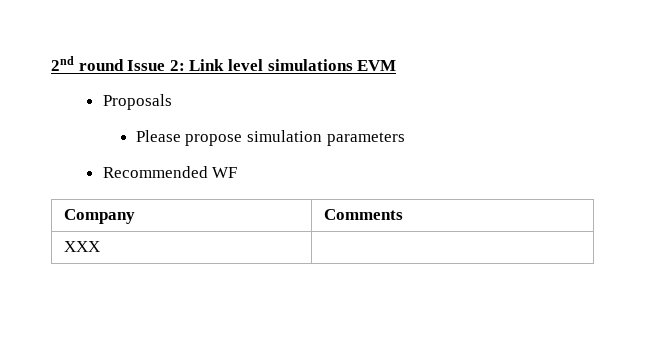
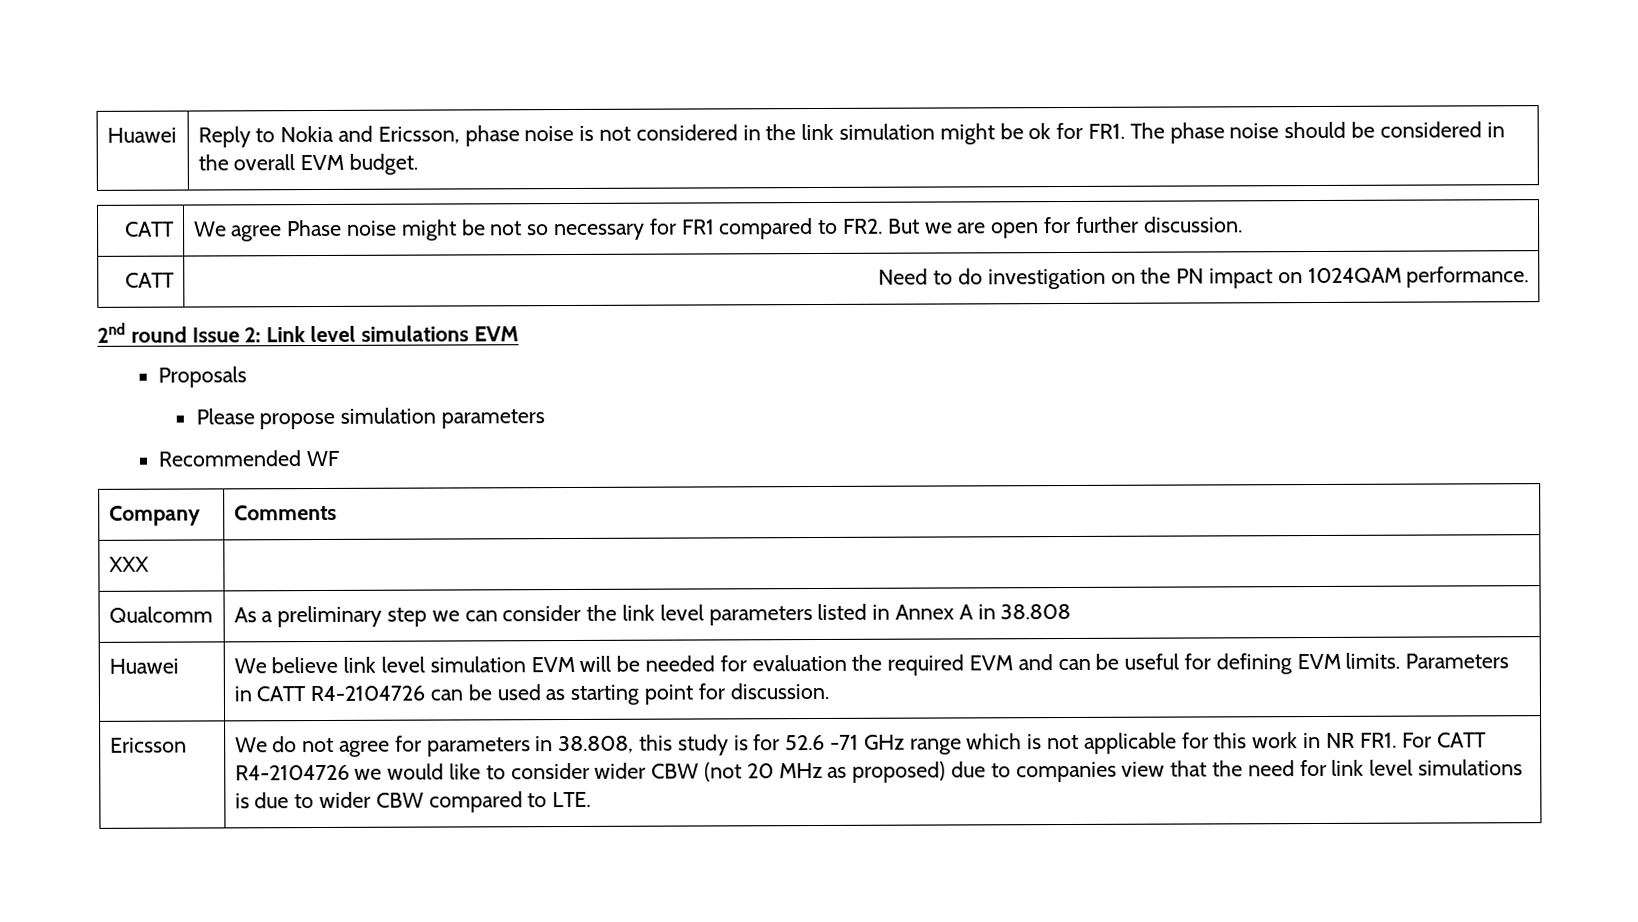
(51, 63) none -> [106,127,177,143] [197,121,1505,148] [197,153,418,175] [125,221,176,237] [193,216,1243,242] [125,272,176,288] [878,266,1530,290] Huawei | Reply to Nokia and Ericsson, phase noise is not considered in the link simulation might be ok for FR1. The phase noise should be considered in the overall EVM budget. // CATT | We agree Phase noise might be not so necessary for FR1 compared to FR2. But we are open for further discussion. // CATT | Need to do investigation on the PN impact on 1024QAM performance. //
(101, 246) none -> [108,606,213,623] [233,603,1072,628] [108,658,179,674] [233,652,1510,676] [233,682,829,705] [109,737,187,753] [234,732,1488,757] [234,759,1524,783] [234,791,592,813] // Qualcomm | As a preliminary step we can consider the link level parameters listed in Annex A in 38.808 // Huawei | We believe link level simulation EVM will be needed for evaluation the required EVM and can be useful for defining EVM limits. Parameters in CATT R4-2104726 can be used as starting point for discussion. // Ericsson | We do not agree for parameters in 38.808, this study is for 52.6 -71 GHz range which is not applicable for this work in NR FR1. For CATT R4-2104726 we would like to consider wider CBW (not 20 MHz as proposed) due to companies view that the need for link level simulations is due to wider CBW compared to LTE.

